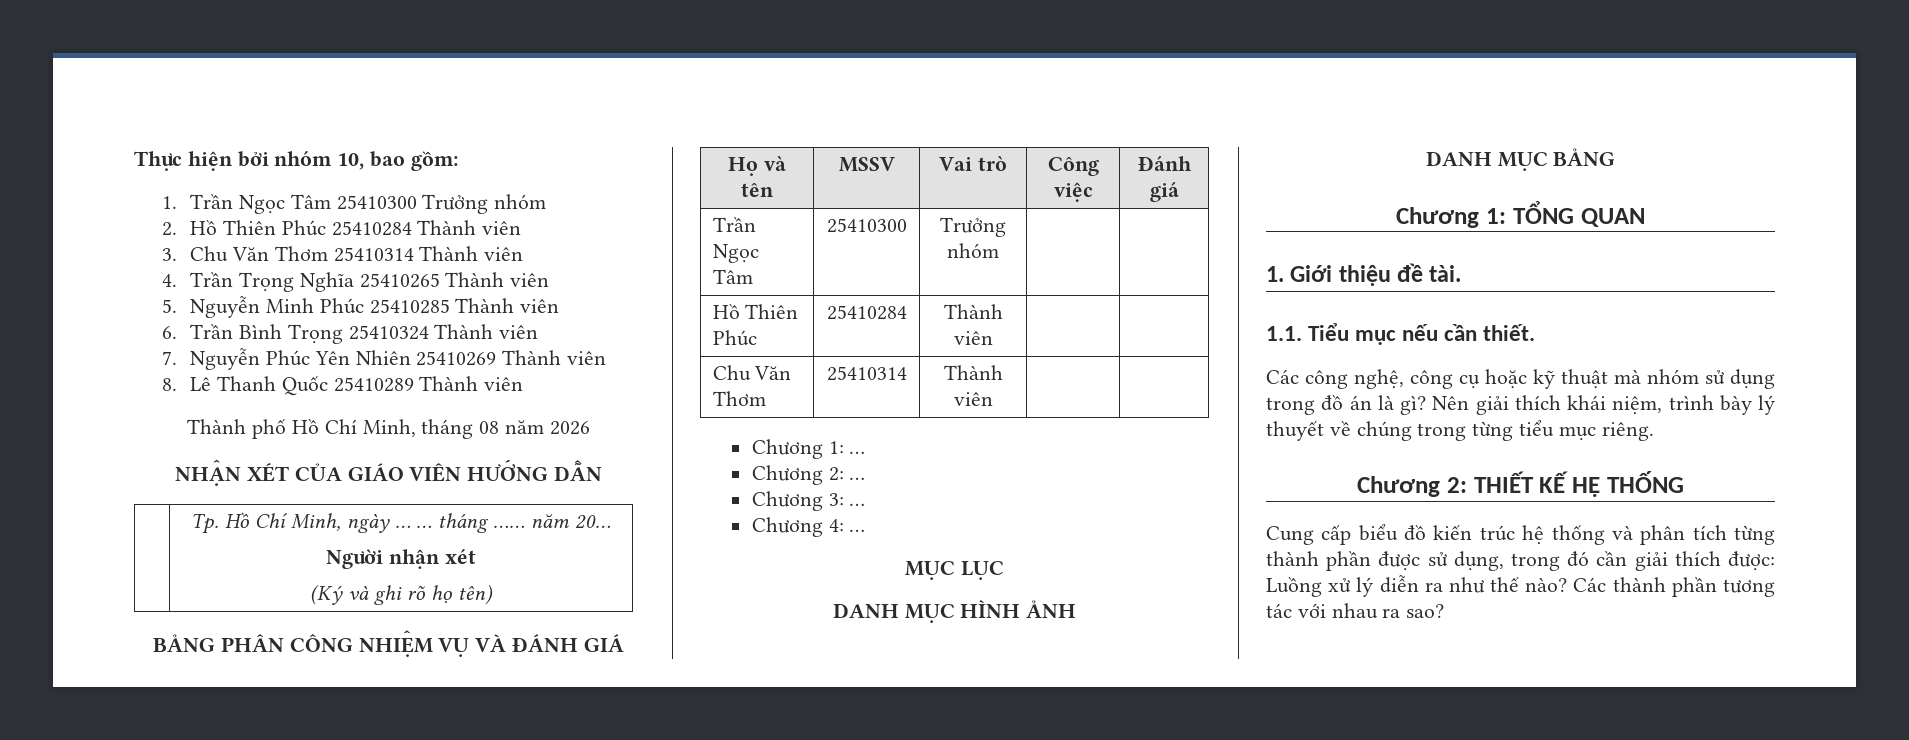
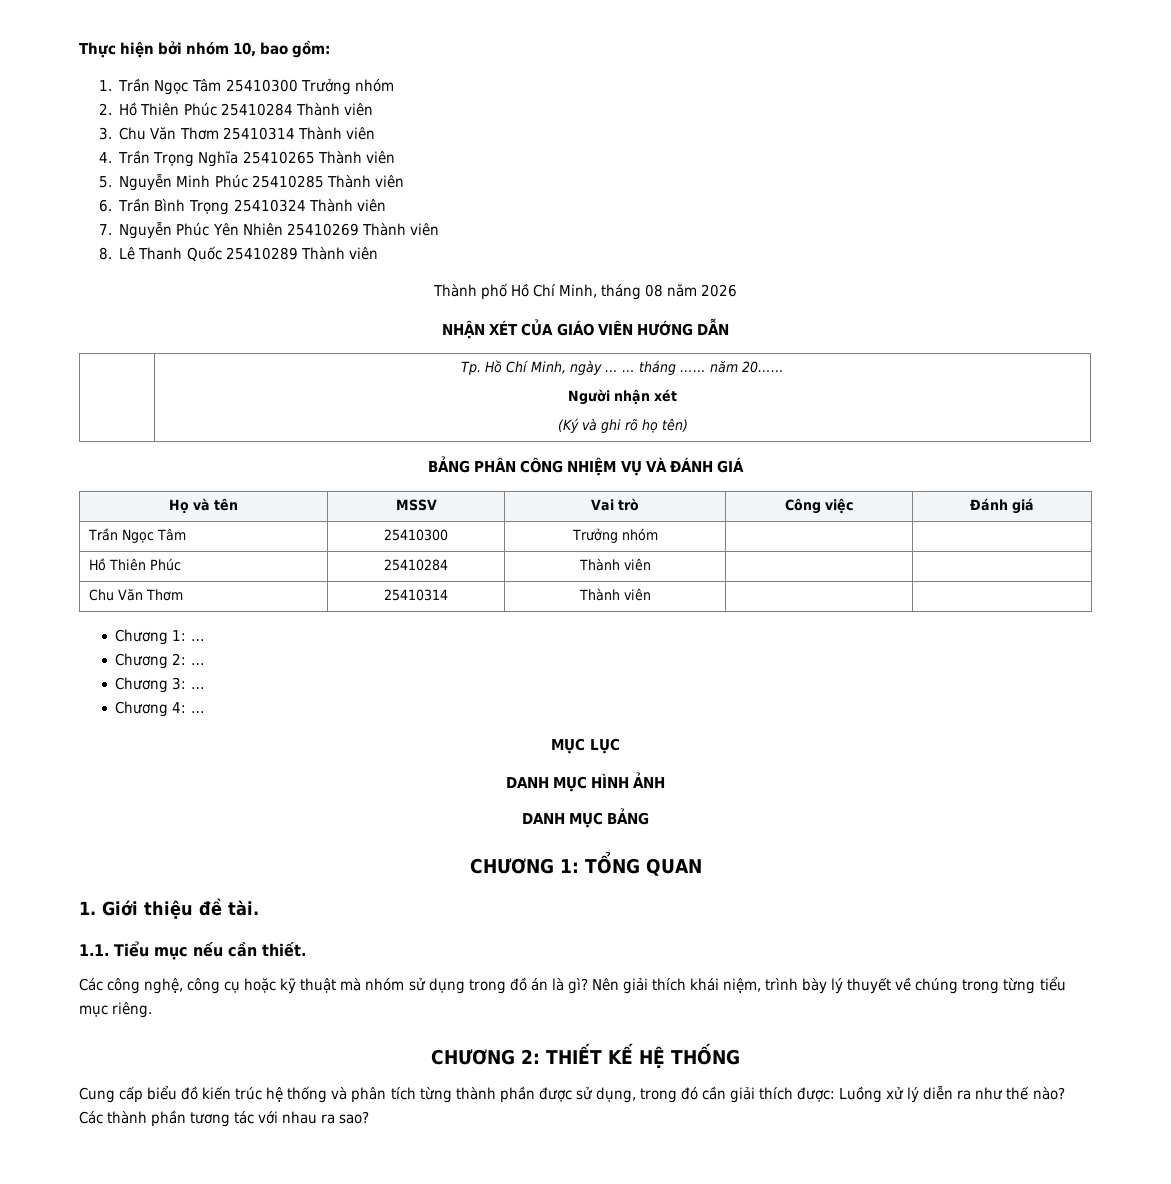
[574,515,611,529] 20… -> [742,361,784,373] 20……
[1396,207,1480,228] Chương -> [469,858,554,874] CHƯƠNG
[1357,476,1441,497] Chương -> [431,1049,515,1065] CHƯƠNG

